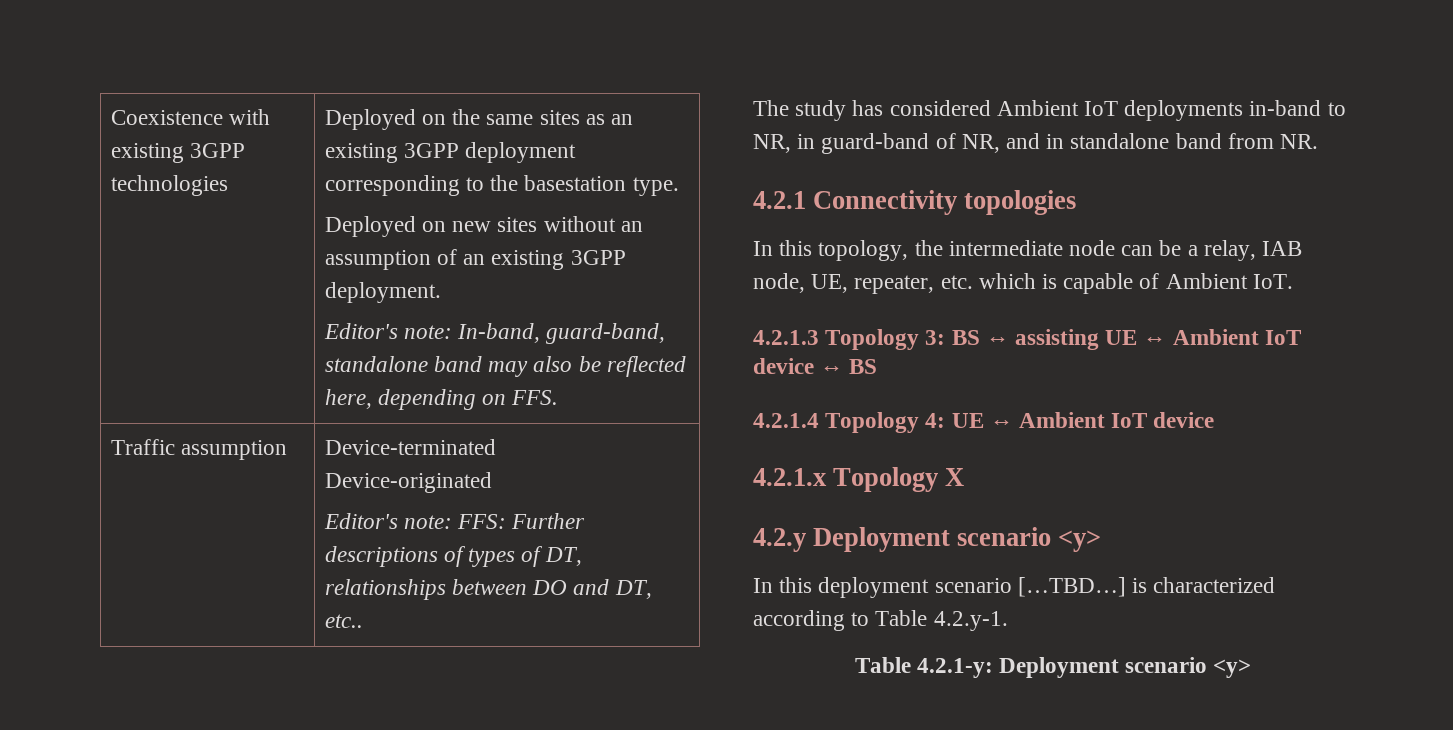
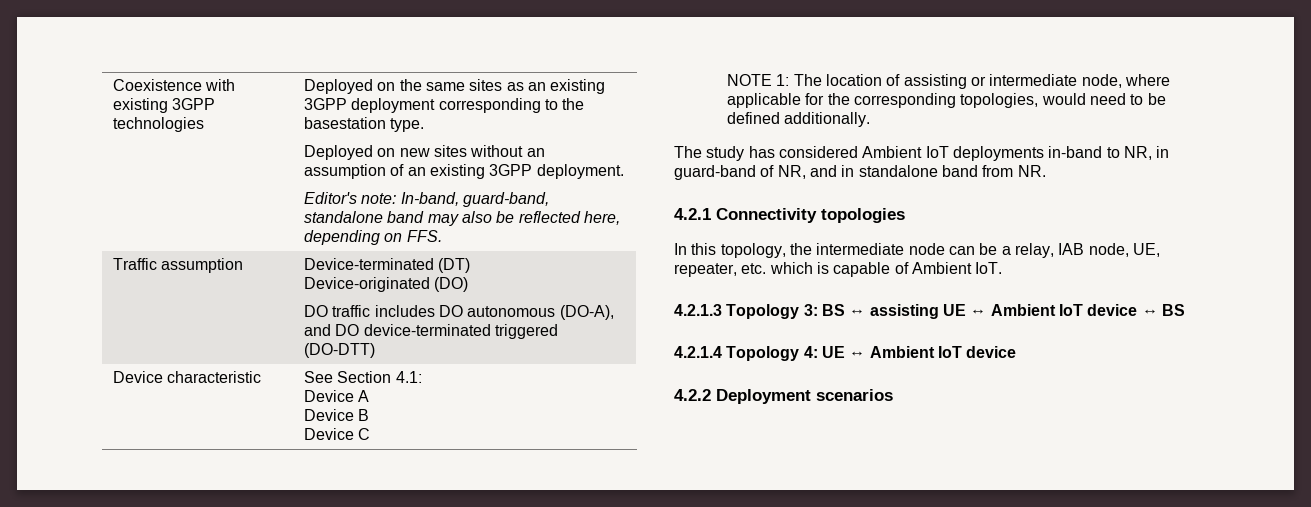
(496, 447) none -> [438,258,471,273] (DT)
[323,513,586,529] [324,546,582,567] [324,579,652,600] [324,614,363,628] // Editor's note: FFS: Further descriptions of types of DT, relationships between DO and DT, etc.. -> [434,277,469,292] [303,305,614,320] [303,324,558,339] [303,343,375,358] [112,371,262,383] [303,371,422,383] [303,390,370,402] [303,409,370,421] [303,428,371,440] [727,74,1170,89] [727,93,1166,108] [727,112,871,127] (DO) // DO traffic includes DO autonomous (DO-A), and DO device-terminated triggered (DO-DTT) // Device characteristic | See Section 4.1: // Device A // Device B // Device C // NOTE 1: The location of assisting or intermediate node, where applicable for the corresponding topologies, would need to be defined additionally.
[753,467,965,492] [753,527,1102,552] [753,577,1276,598] [753,610,1008,631] [854,657,1252,678] 4.2.1.x Topology X // 4.2.y Deployment scenario <y> // In this deployment scenario […TBD…] is characterized according to Table 4.2.y-1. // Table 4.2.1-y: Deployment scenario <y> -> [674,389,893,404] 4.2.2 Deployment scenarios

